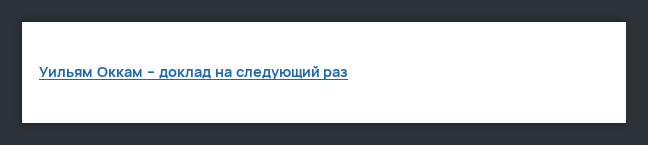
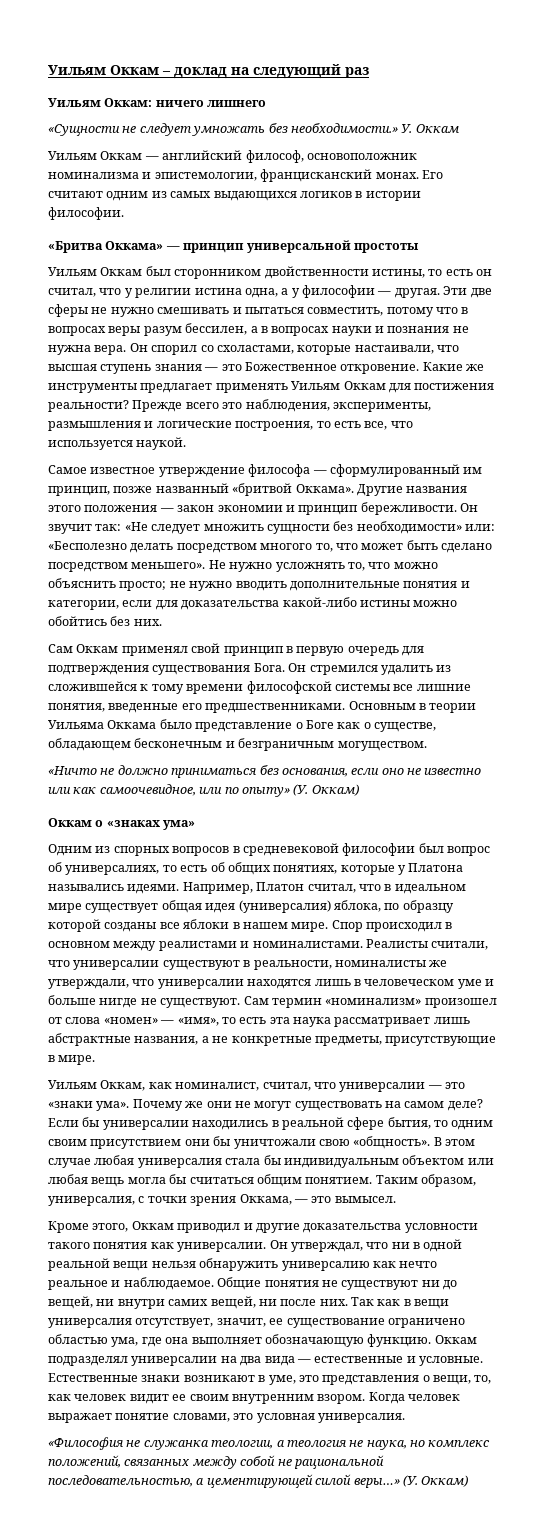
(349, 74) none -> [48,98,267,107] [48,123,459,136] [48,150,417,163] [48,169,443,182] [48,191,421,201] [48,207,124,220] [48,240,419,253] [48,266,492,279] [48,285,492,298] [48,304,469,317] [48,323,469,336] [48,343,459,355] [48,362,484,374] [48,381,495,393] [48,399,431,412] [48,421,413,431] [48,437,187,450] [48,464,483,477] [48,483,468,496] [48,502,478,515] [48,521,495,534] [48,540,492,553] [48,560,438,572] [48,578,470,591] [48,597,458,610] [48,616,162,626] [48,643,424,656] [48,663,452,675] [48,681,471,694] [48,701,477,713] [48,719,436,732] [48,738,427,751] [48,765,482,778] [48,784,359,797] [48,818,196,830] [48,843,490,856] [48,862,464,875] [48,882,466,894] [48,900,454,913] [48,919,453,932] [48,939,489,951] [48,960,448,970] [48,979,494,989] [48,995,497,1008] [48,1017,470,1027] [48,1033,497,1046] [48,1055,96,1065] [48,1080,465,1092] [48,1099,483,1111] [48,1117,494,1130] [48,1136,475,1149] [48,1155,494,1168] [48,1174,476,1187] [48,1194,396,1206] [48,1221,478,1233] [48,1239,463,1252] [48,1258,438,1271] [48,1277,457,1290] [48,1296,450,1309] [48,1318,465,1328] [48,1334,477,1347] [48,1356,483,1366] [48,1373,492,1385] [48,1392,460,1404] [48,1413,405,1423] [48,1437,491,1450] [48,1455,384,1469] [48,1474,469,1488] // Уильям Оккам: ничего лишнего // «Сущности не следует умножать без необходимости.» У. Оккам // Уильям Оккам — английский философ, основоположник номинализма и эпистемологии, францисканский монах. Его считают одним из самых выдающихся логиков в истории философии. // «Бритва Оккама» — принцип универсальной простоты // Уильям Оккам был сторонником двойственности истины, то есть он считал, что у религии истина одна, а у философии — другая. Эти две сферы не нужно смешивать и пытаться совместить, потому что в вопросах веры разум бессилен, а в вопросах науки и познания не нужна вера. Он спорил со схоластами, которые настаивали, что высшая ступень знания — это Божественное откровение. Какие же инструменты предлагает применять Уильям Оккам для постижения реальности? Прежде всего это наблюдения, эксперименты, размышления и логические построения, то есть все, что используется наукой. // Самое известное утверждение философа — сформулированный им принцип, позже названный «бритвой Оккама». Другие названия этого положения — закон экономии и принцип бережливости. Он звучит так: «Не следует множить сущности без необходимости» или: «Бесполезно делать посредством многого то, что может быть сделано посредством меньшего». Не нужно усложнять то, что можно объяснить просто; не нужно вводить дополнительные понятия и категории, если для доказательства какой-либо истины можно обойтись без них. // Сам Оккам применял свой принцип в первую очередь для подтверждения существования Бога. Он стремился удалить из сложившейся к тому времени философской системы все лишние понятия, введенные его предшественниками. Основным в теории Уильяма Оккама было представление о Боге как о существе, обладающем бесконечным и безграничным могуществом. // «Ничто не должно приниматься без основания, если оно не известно или как самоочевидное, или по опыту» (У. Оккам) // Оккам о «знаках ума» // Одним из спорных вопросов в средневековой философии был вопрос об универсалиях, то есть об общих понятиях, которые у Платона назывались идеями. Например, Платон считал, что в идеальном мире существует общая идея (универсалия) яблока, по образцу которой созданы все яблоки в нашем мире. Спор происходил в основном между реалистами и номиналистами. Реалисты считали, что универсалии существуют в реальности, номиналисты же утверждали, что универсалии находятся лишь в человеческом уме и больше нигде не существуют. Сам термин «номинализм» произошел от слова «номен» — «имя», то есть эта наука рассматривает лишь абстрактные названия, а не конкретные предметы, присутствующие в мире. // Уильям Оккам, как номиналист, считал, что универсалии — это «знаки ума». Почему же они не могут существовать на самом деле? Если бы универсалии находились в реальной сфере бытия, то одним своим присутствием они бы уничтожали свою «общность». В этом случае любая универсалия стала бы индивидуальным объектом или любая вещь могла бы считаться общим понятием. Таким образом, универсалия, с точки зрения Оккама, — это вымысел. // Кроме этого, Оккам приводил и другие доказательства условности такого понятия как универсалии. Он утверждал, что ни в одной реальной вещи нельзя обнаружить универсалию как нечто реальное и наблюдаемое. Общие понятия не существуют ни до вещей, ни внутри самих вещей, ни после них. Так как в вещи универсалия отсутствует, значит, ее существование ограничено областью ума, где она выполняет обозначающую функцию. Оккам подразделял универсалии на два вида — естественные и условные. Естественные знаки возникают в уме, это представления о вещи, то, как человек видит ее своим внутренним взором. Когда человек выражает понятие словами, это условная универсалия. // «Философия не служанка теологии, а теология не наука, но комплекс положений, связанных между собой не рациональной последовательностью, а цементирующей силой веры…» (У. Оккам)

